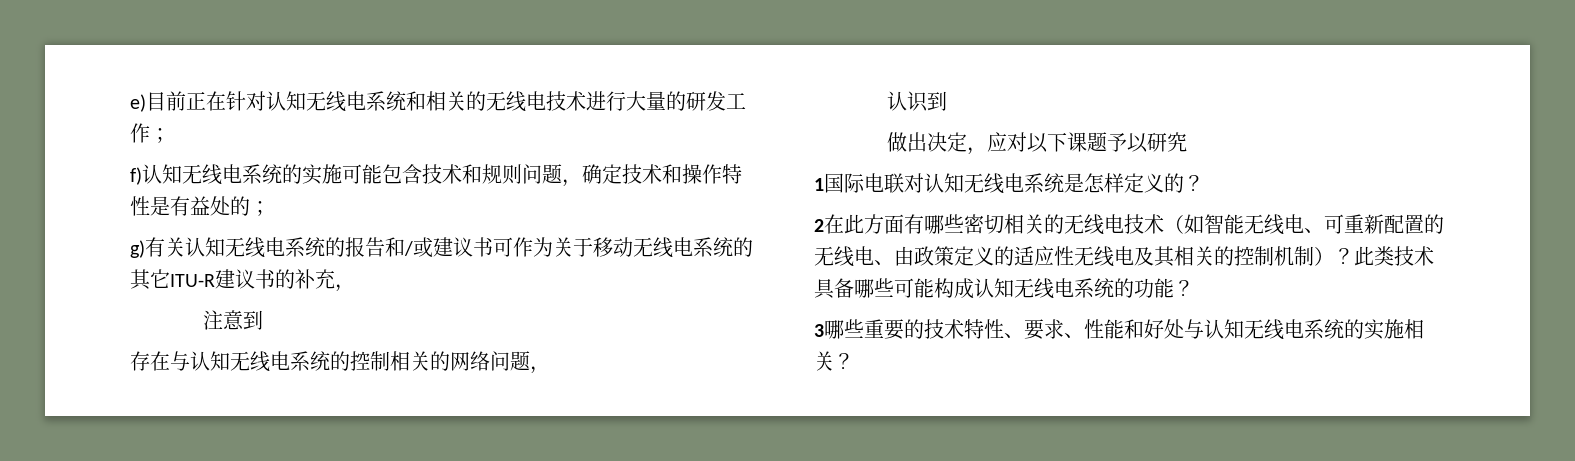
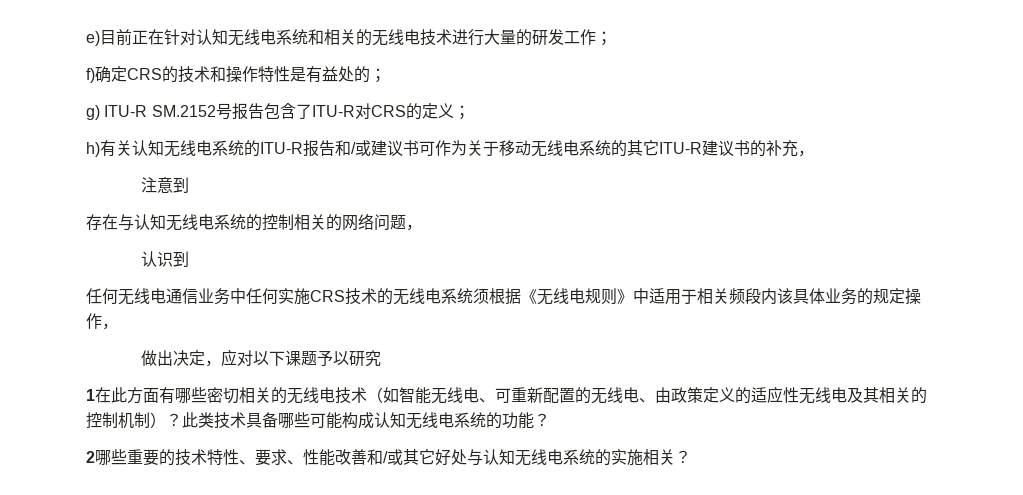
[142,164,622,187] 认知无线电系统的实施可能包含技术和规则问题，确定 -> [95,66,178,83] 确定CRS的
(145, 249) none -> [104,103,470,120] [86,142,100,157] ITU-R SM.2152号报告包含了ITU-R对CRS的定义； // h)
(345, 247) none -> [260,142,303,154] ITU-R
(947, 101) none -> [86,288,921,305] [86,313,118,330] // 任何无线电通信业务中任何实施CRS技术的无线电系统须根据《无线电规则》中适用于相关频段内该具体业务的规定操作，
[824,173,1204,194] [814,219,824,232] 国际电联对认知无线电系统是怎样定义的？ // 2 -> (95, 395) none
[814,324,824,337] 3 -> [86,451,95,463] 2
[1124,319,1144,339] 和 -> [335,449,435,465] 改善和/或其它

